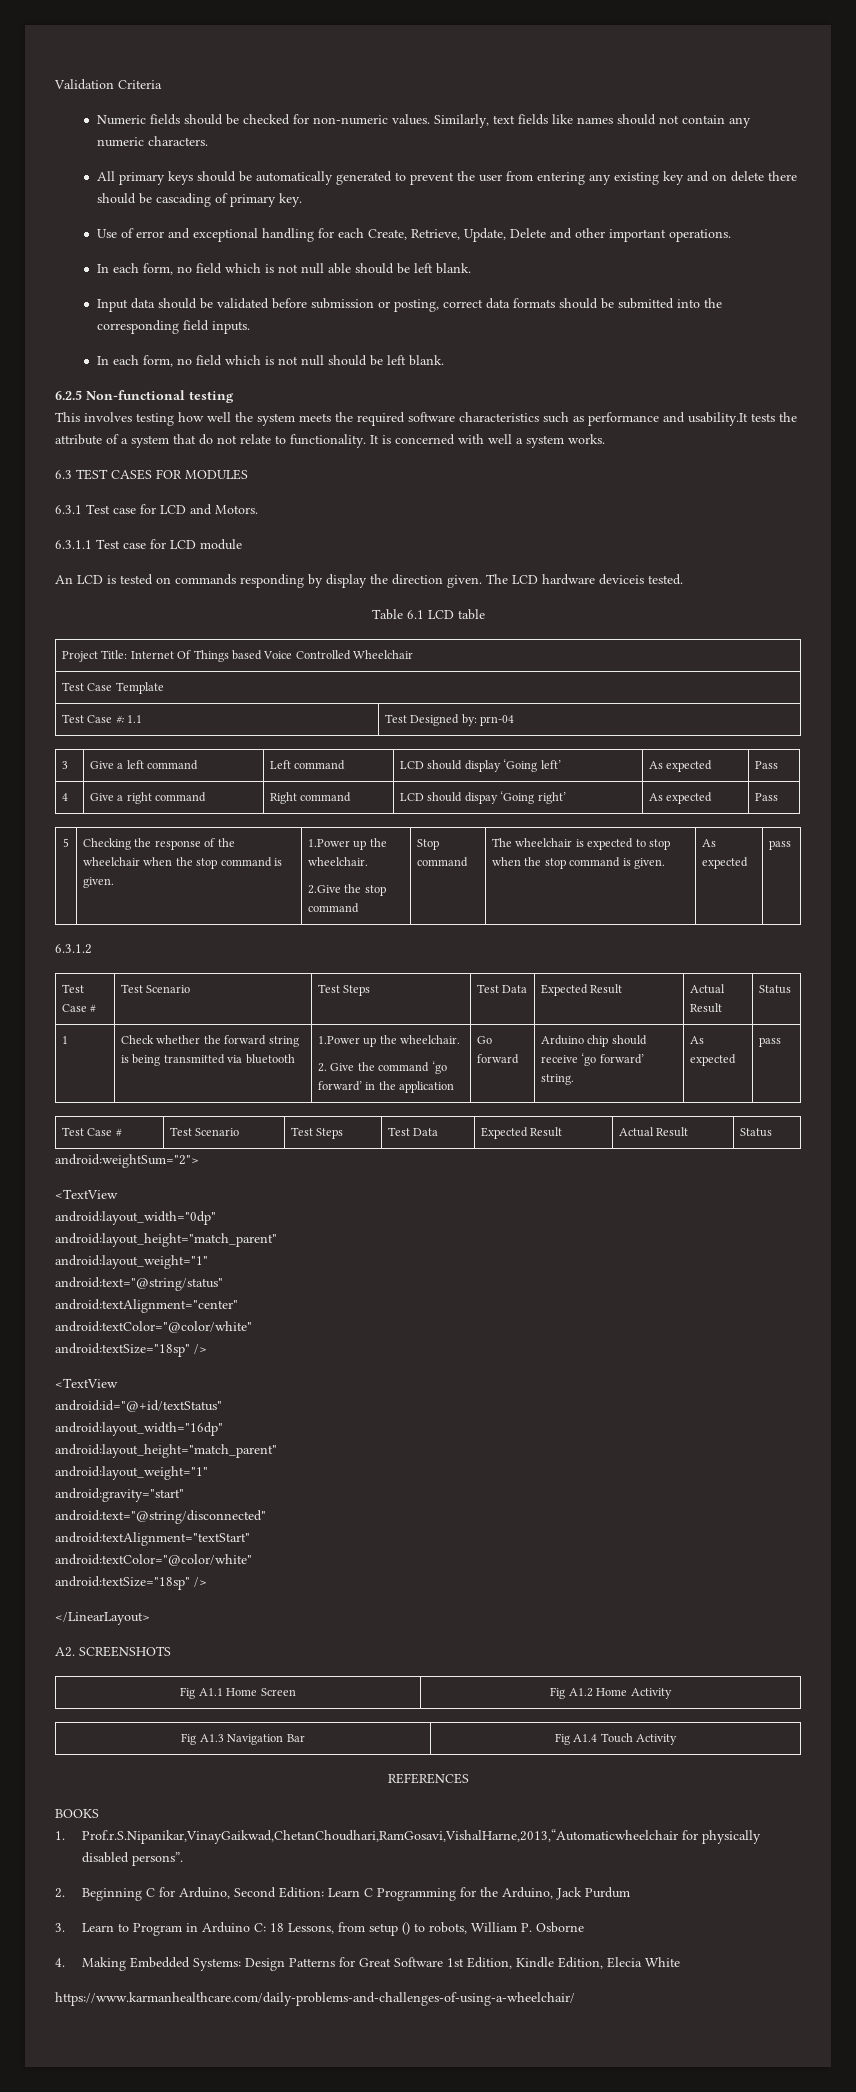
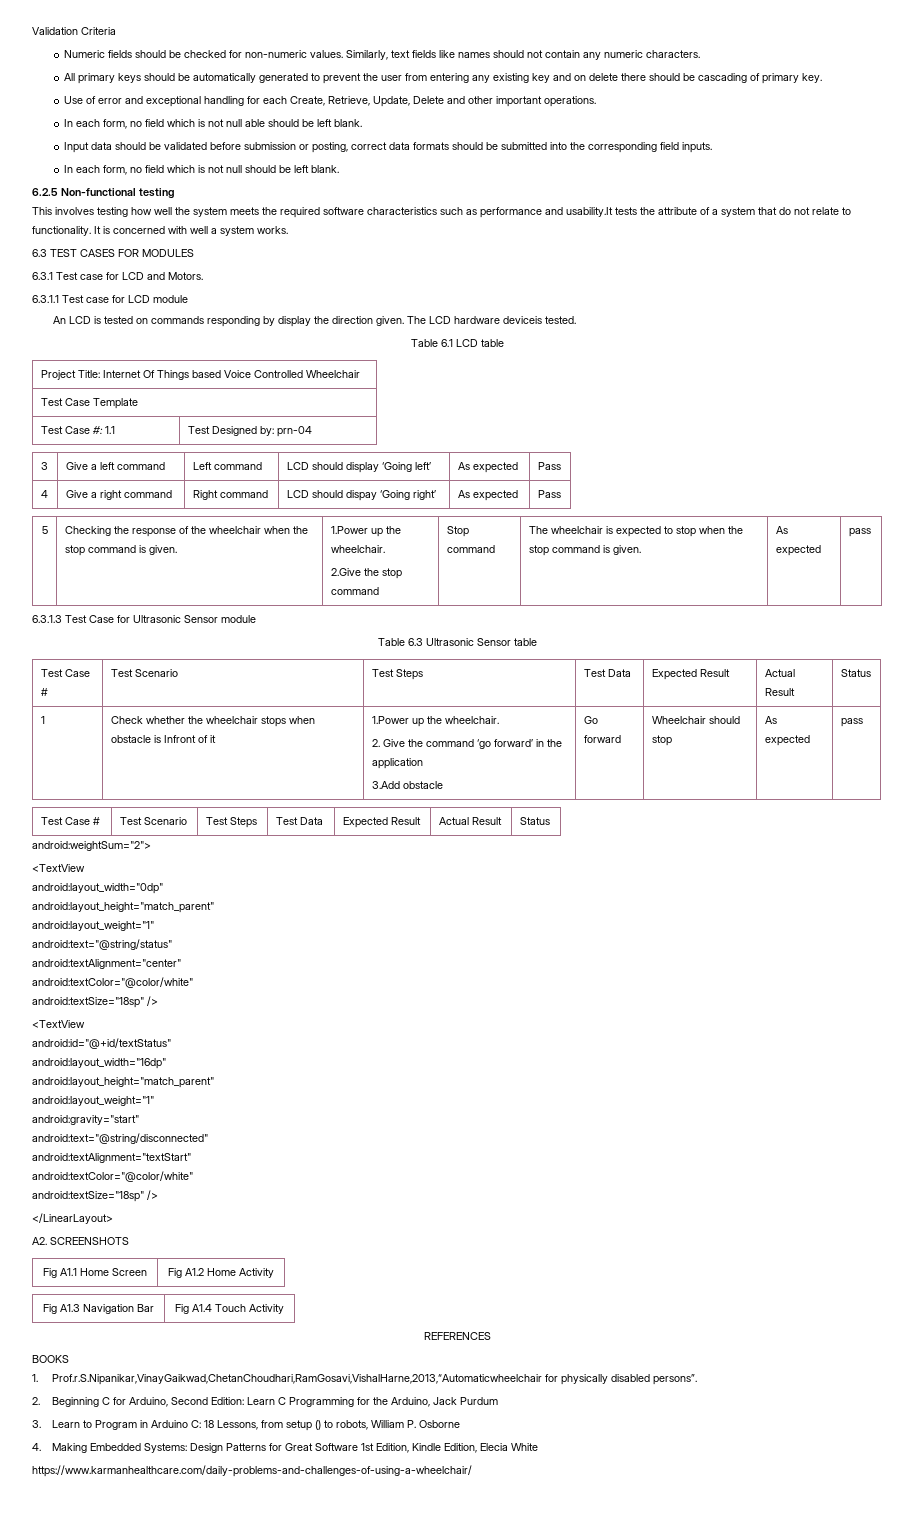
[55,944,92,954] 6.3.1.2 -> [32,615,256,623] [377,638,537,646] 6.3.1.3 Test Case for Ultrasonic Sensor module // Table 6.3 Ultrasonic Sensor table
[224,1035,299,1047] [121,1054,295,1066] forward string is being transmitted via bluetooth -> [205,716,315,727] [110,735,216,743] wheelchair stops when obstacle is Infront of it
(455, 1087) none -> [371,781,443,789] // 3.Add obstacle
[541,1035,647,1047] [541,1053,644,1066] [541,1074,575,1085] Arduino chip should receive ‘go forward’ string. -> [651,716,740,724] [651,735,672,746] Wheelchair should stop

